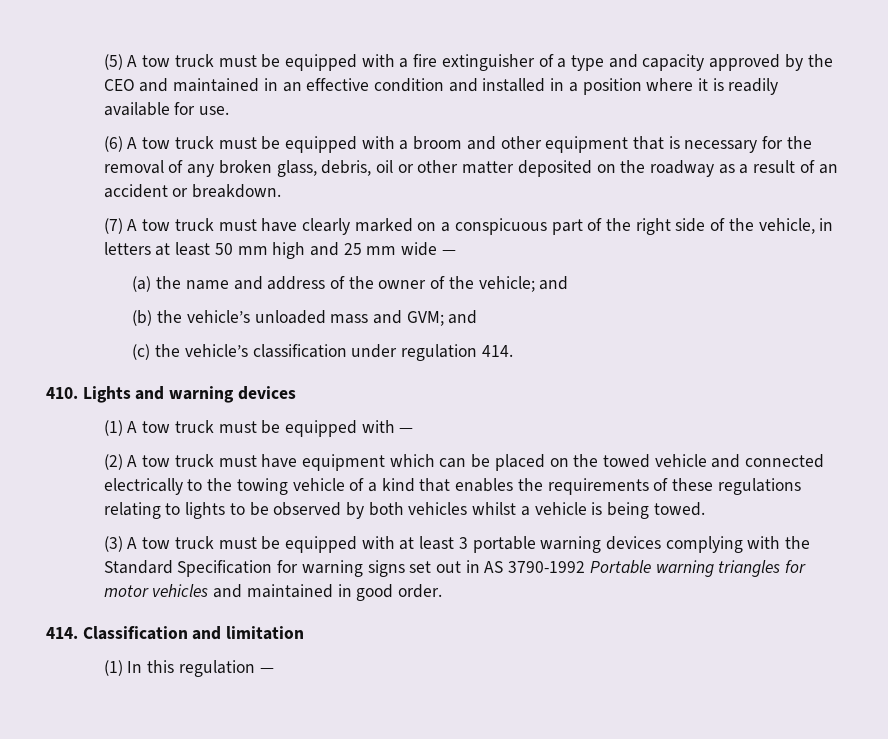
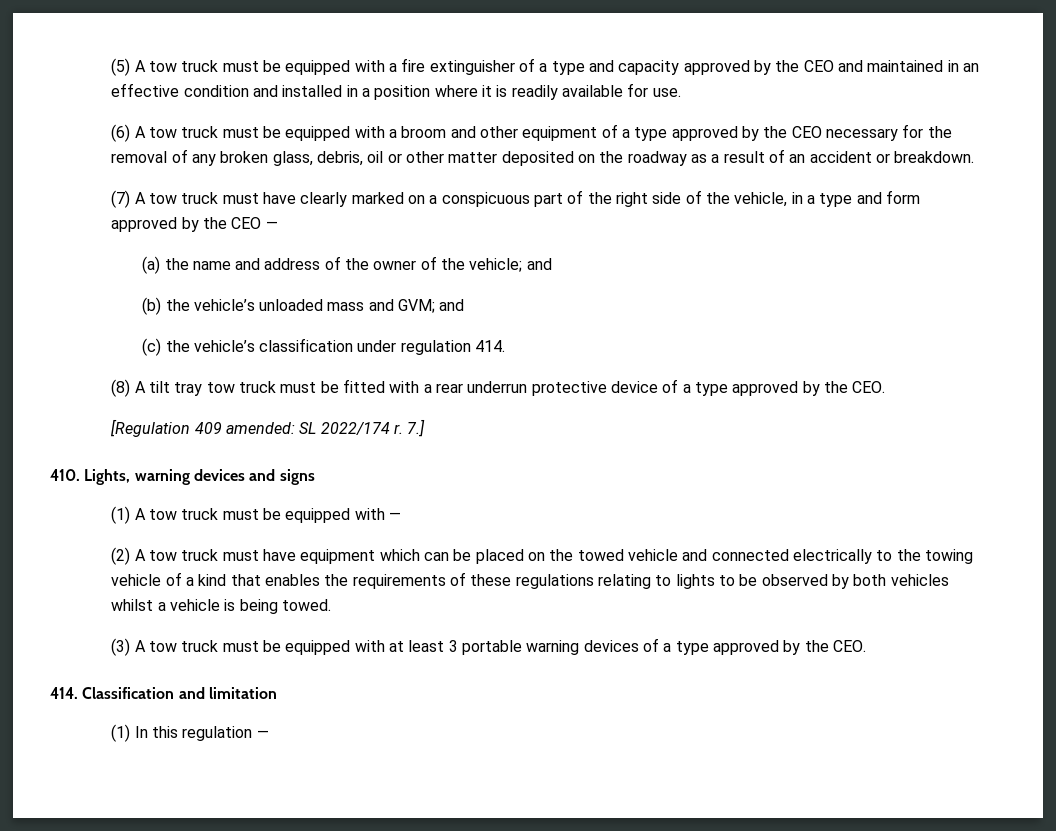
[633,136,680,150] that is -> [601,124,822,141] of a type approved by the CEO
[103,242,438,259] letters at least 50 mm high and 25 mm wide -> [806,190,920,207] [111,217,262,232] a type and form approved by the CEO
(513, 351) none -> [111,379,886,397] [110,419,426,437] // (8) A tilt tray tow truck must be fitted with a rear underrun protective device of a type approved by the CEO. // [Regulation 409 amended: SL 2022/174 r. 7.]
[82,386,296,403] Lights and warning devices -> [84,469,315,485] Lights, warning devices and signs
[665,536,811,553] [103,560,807,577] [103,584,442,601] complying with the Standard Specification for warning signs set out in AS 3790-1992 Portable warning triangles for motor vehicles and maintained in good order. -> [642,638,866,655] of a type approved by the CEO.

